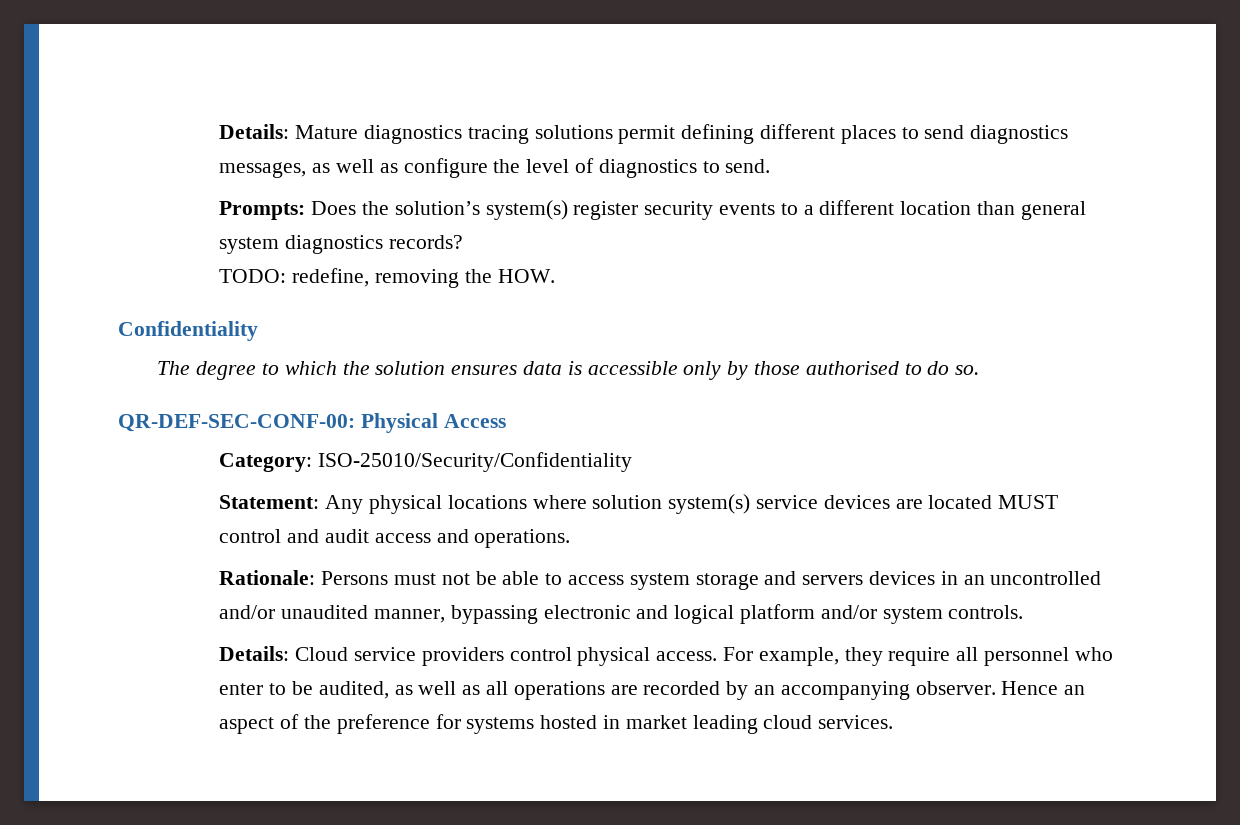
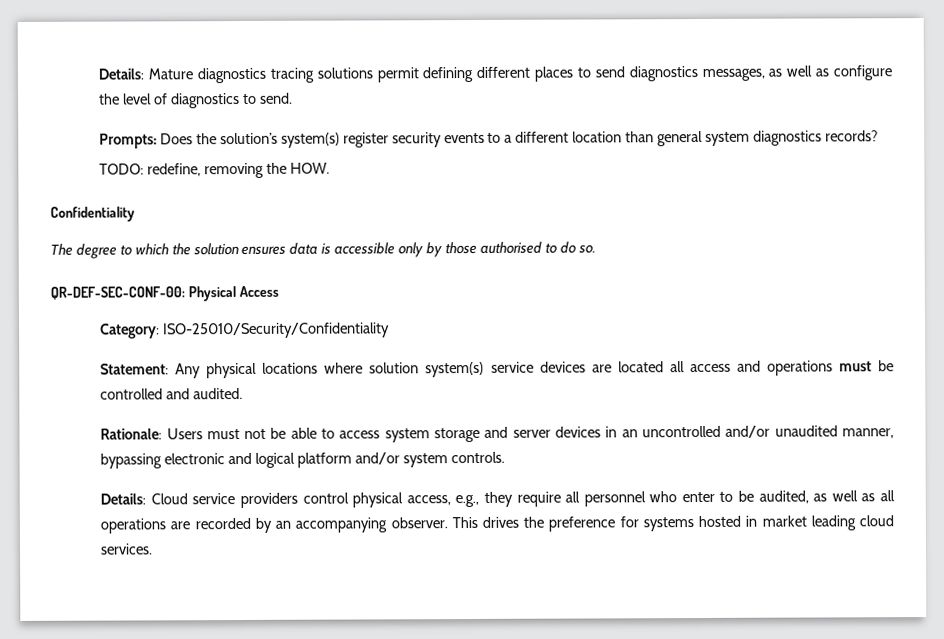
[998,495,1059,509] [219,529,571,548] MUST control and audit access and operations. -> [669,360,895,376] [100,387,244,400] all access and operations must be controlled and audited.
[321,571,389,585] Persons -> [166,428,203,440] Users
[802,575,864,585] servers -> [512,429,551,438] server
[656,647,839,666] access. For example, -> [406,494,480,508] access, e.g.,
[1001,681,1086,695] [219,714,300,734] Hence an aspect of -> [451,516,519,529] This drives

